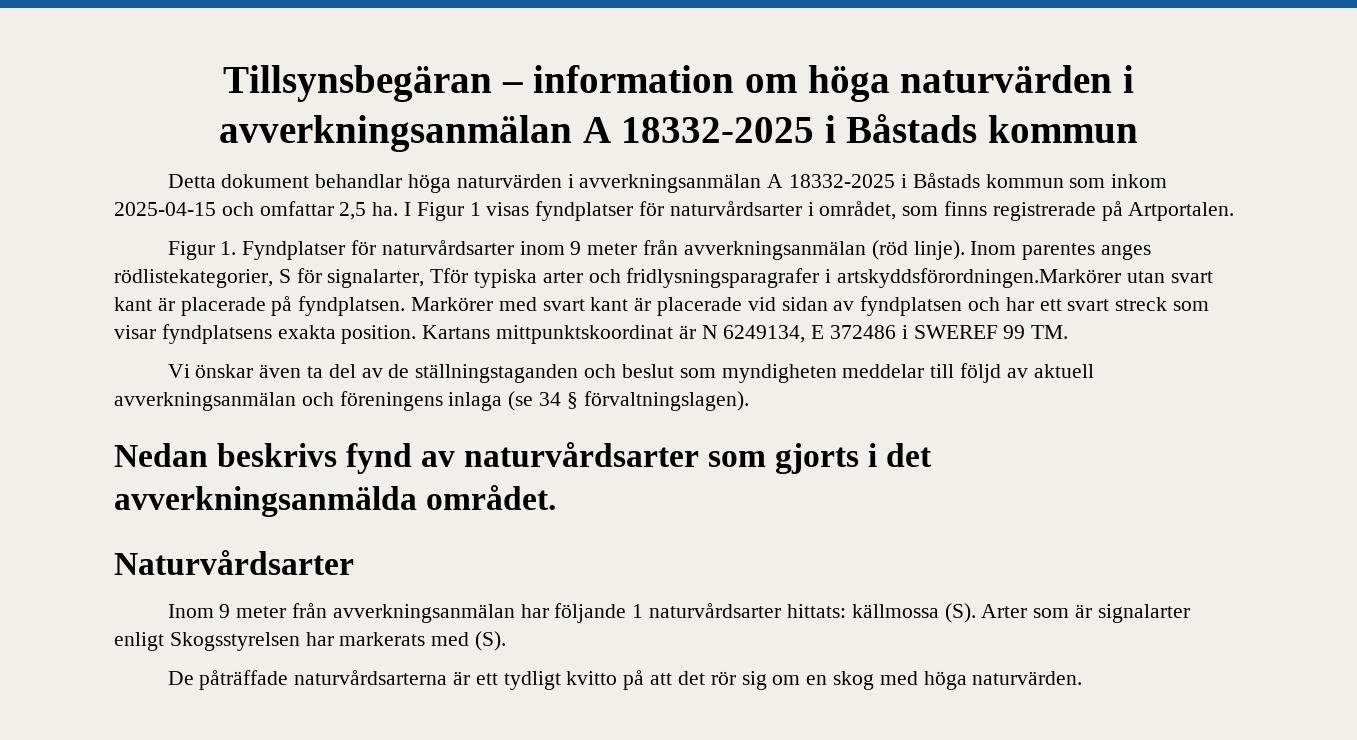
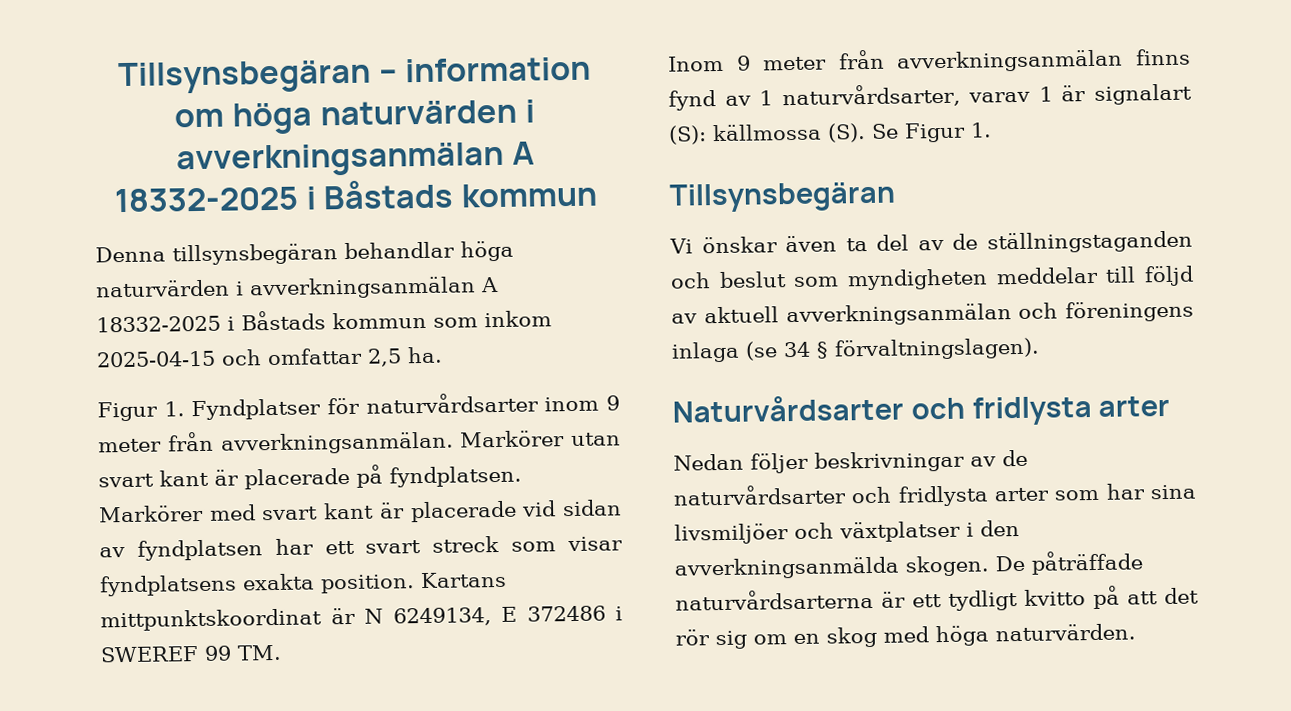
[167,174,310,188] Detta dokument -> [95,243,338,266] Denna tillsynsbegäran
[404,201,1235,221] I Figur 1 visas fyndplatser för naturvårdsarter i området, som finns registrerade på Artportalen. -> (443, 355) none
[683,240,1151,260] [114,268,1122,288] avverkningsanmälan (röd linje). Inom parentes anges rödlistekategorier, S för signalarter, Tför typiska arter och fridlysningsparagrafer i artskyddsförordningen.Markörer -> [220,430,566,455] avverkningsanmälan. Markörer
[968,297,1001,311] och -> (263, 550) none
(1069, 332) none -> [667,48,1191,73] [668,83,1192,111] [668,122,992,145] [669,181,896,213] // Inom 9 meter från avverkningsanmälan finns fynd av 1 naturvårdsarter, varav 1 är signalart (S): källmossa (S). Se Figur 1. // Tillsynsbegäran
[114,442,933,474] [114,485,557,517] [114,550,354,575] [167,603,1190,623] [114,631,507,651] Nedan beskrivs fynd av naturvårdsarter som gjorts i det avverkningsanmälda området. // Naturvårdsarter // Inom 9 meter från avverkningsanmälan har följande 1 naturvårdsarter hittats: källmossa (S). Arter som är signalarter enligt Skogsstyrelsen har markerats med (S). // -> [672,394,1171,426] [673,449,1028,474] [673,483,1196,507] [674,519,1020,545] [674,555,989,580] Naturvårdsarter och fridlysta arter // Nedan följer beskrivningar av de naturvårdsarter och fridlysta arter som har sina livsmiljöer och växtplatser i den avverkningsanmälda skogen.

